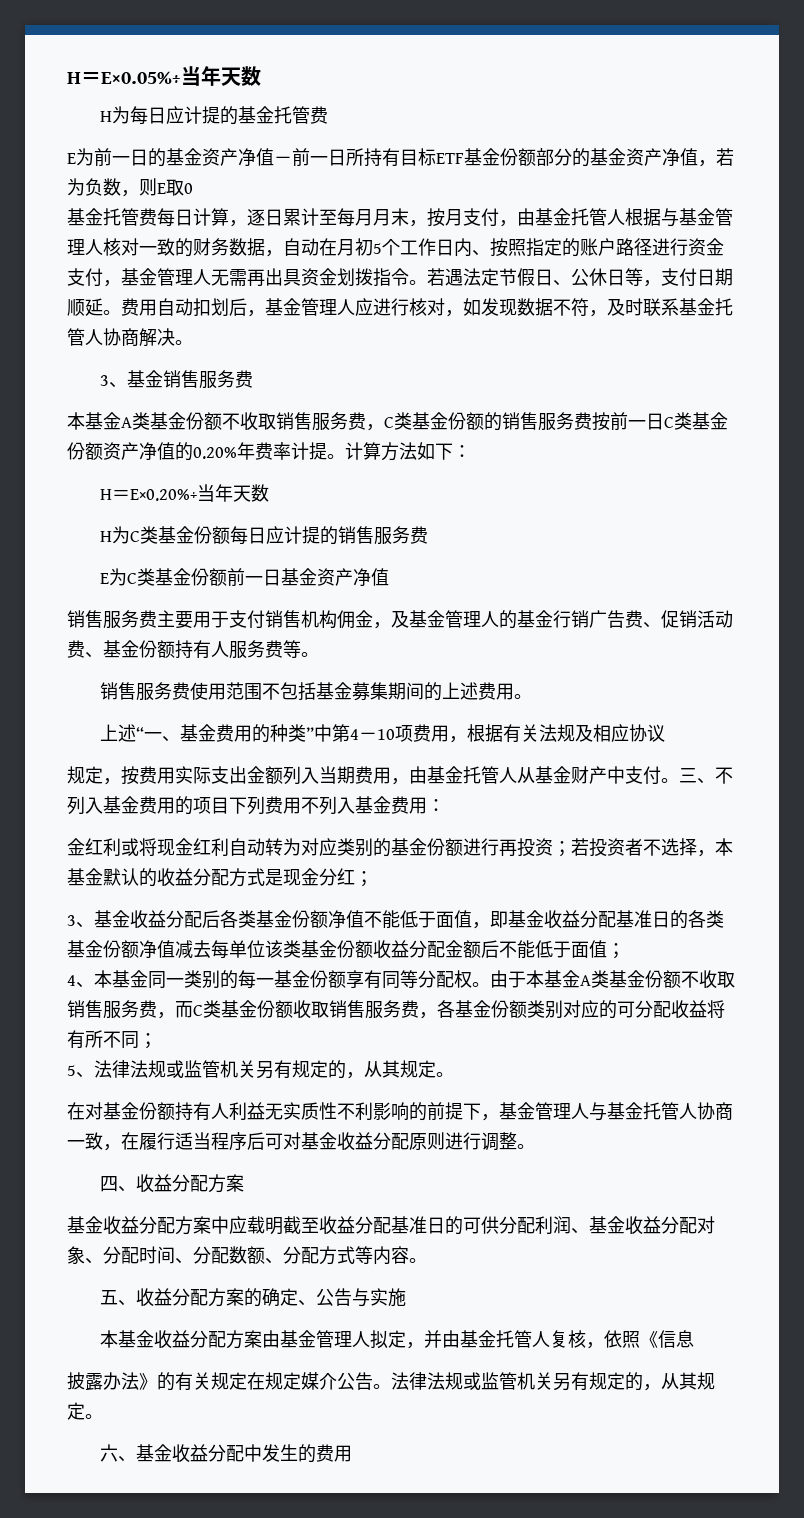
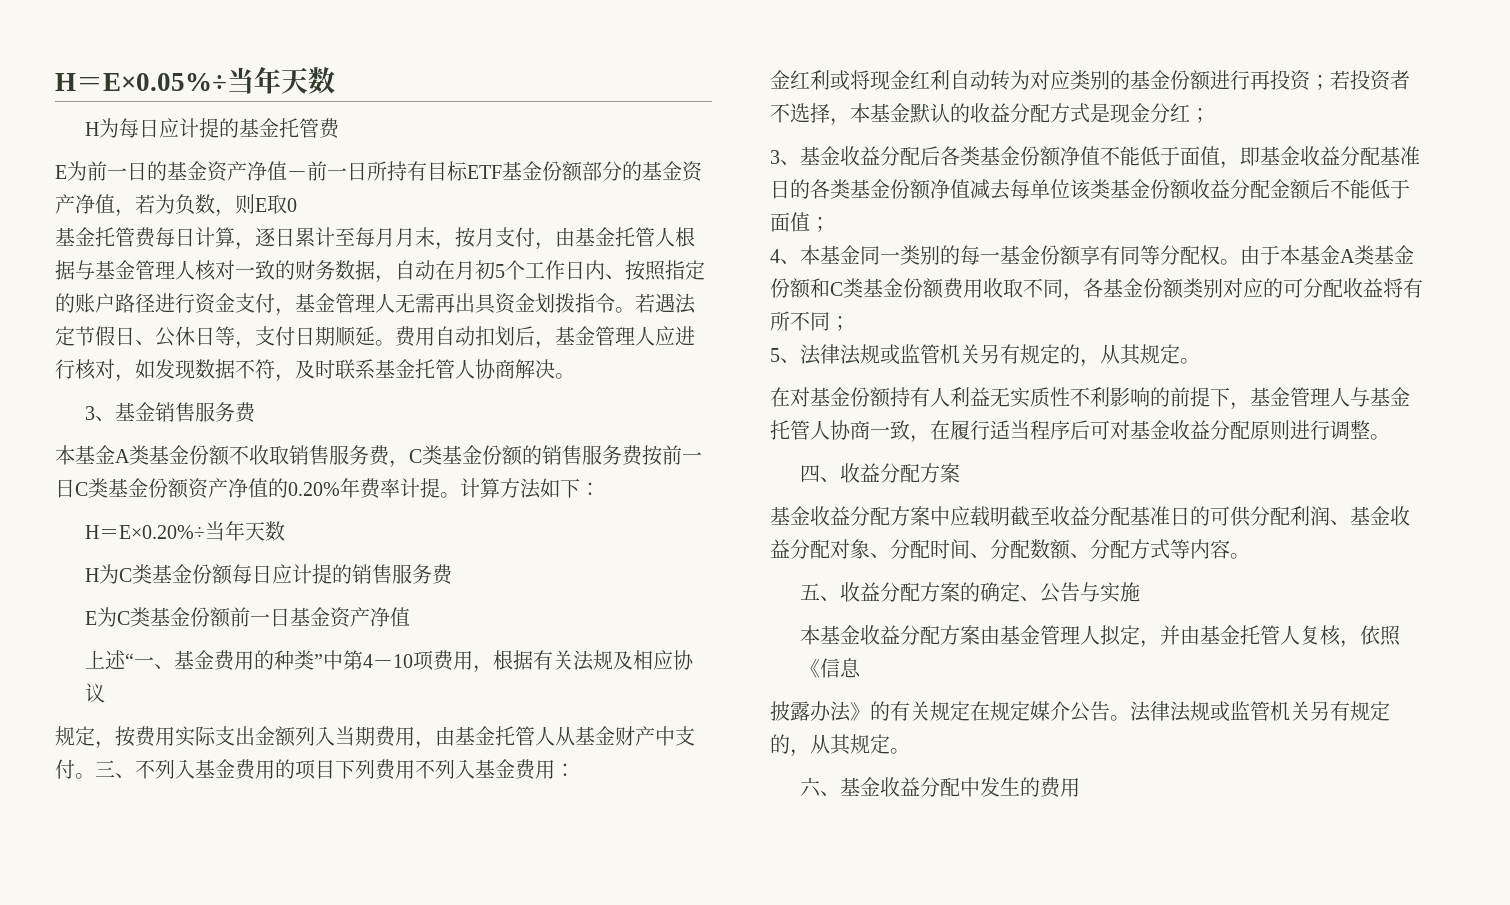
[67,610,733,629] [67,640,319,659] [99,682,532,701] // 销售服务费主要用于支付销售机构佣金，及基金管理人的基金行销广告费、促销活动费、基金份额持有人服务费等。 // 销售服务费使用范围不包括基金募集期间的上述费用。 -> (411, 617) none
[681,970,735,989] [67,1000,419,1019] 不收取销售服务费，而C类基金份额收取销售服务费 -> [810,278,1063,299] 和C类基金份额费用收取不同

